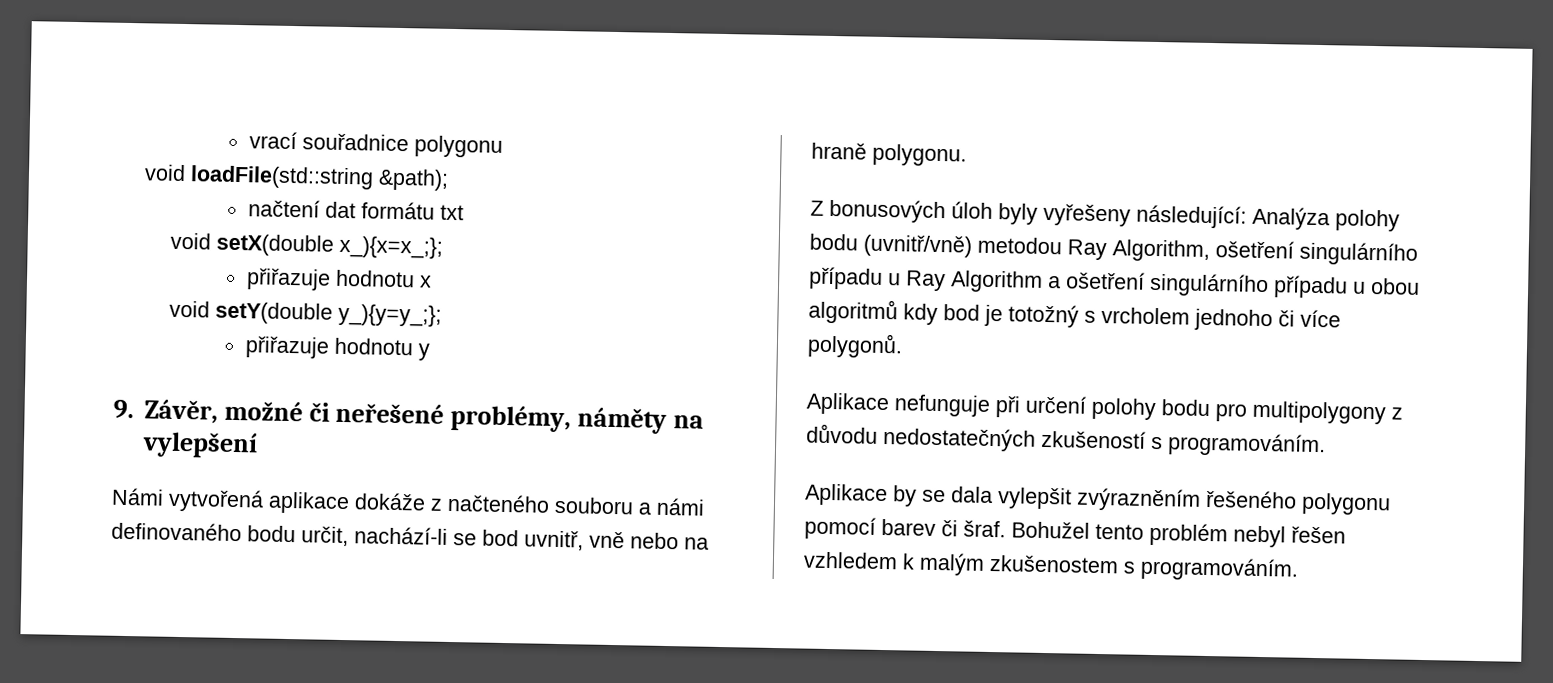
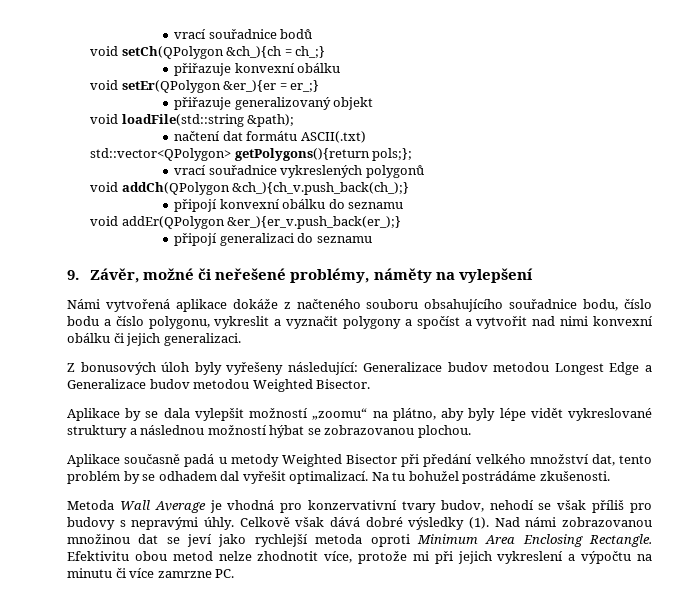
[248,131,503,158] vrací souřadnice polygonu -> [174,29,313,39] [90,46,326,59] [174,63,341,76] [90,80,320,93] [174,97,374,110] vrací souřadnice bodů // void setCh(QPolygon &ch_){ch = ch_;} // přiřazuje konvexní obálku // void setEr(QPolygon &er_){er = er_;} // přiřazuje generalizovaný objekt
[439,204,464,221] [169,232,443,259] [245,268,432,291] [168,300,442,327] [244,336,430,361] txt // void setX(double x_){x=x_;}; // přiřazuje hodnotu x // void setY(double y_){y=y_;}; // přiřazuje hodnotu y -> [300,131,366,143] [90,148,413,161] [174,165,424,178] [90,182,410,195] [174,199,404,212] [90,216,402,229] [174,233,372,246] ASCII(.txt) // std::vector<QPolygon> getPolygons(){return pols;}; // vrací souřadnice vykreslených polygonů // void addCh(QPolygon &ch_){ch_v.push_back(ch_);} // připojí konvexní obálku do seznamu // void addEr(QPolygon &er_){er_v.push_back(er_);} // připojí generalizaci do seznamu
[638,497,705,516] [111,521,709,551] [811,142,967,167] a námi definovaného bodu určit, nachází-li se bod uvnitř, vně nebo na hraně polygonu. -> [424,299,652,312] [67,316,653,329] [67,333,241,346] obsahujícího souřadnice bodu, číslo bodu a číslo polygonu, vykreslit a vyznačit polygony a spočíst a vytvořit nad nimi konvexní obálku či jejich generalizaci.
[1252,206,1400,232] [809,233,1418,266] [808,266,1420,299] [808,298,1341,332] [807,332,903,359] [806,392,1403,425] [806,423,1326,458] Analýza polohy bodu (uvnitř/vně) metodou Ray Algorithm, ošetření singulárního případu u Ray Algorithm a ošetření singulárního případu u obou algoritmů kdy bod je totožný s vrcholem jednoho či více polygonů. // Aplikace nefunguje při určení polohy bodu pro multipolygony z důvodu nedostatečných zkušeností s programováním. -> [363,362,652,375] [67,379,371,392] Generalizace budov metodou Longest Edge a Generalizace budov metodou Weighted Bisector.
[1076,487,1391,516] [804,516,1346,548] [803,551,1299,582] zvýrazněním řešeného polygonu pomocí barev či šraf. Bohužel tento problém nebyl řešen vzhledem k malým zkušenostem s programováním. -> [249,408,652,421] [67,425,471,438] [67,454,652,467] [67,471,610,484] [67,500,652,513] [67,517,652,530] [67,534,653,547] [67,551,653,564] [67,568,235,578] možností „zoomu“ na plátno, aby byly lépe vidět vykreslované struktury a následnou možností hýbat se zobrazovanou plochou. // Aplikace současně padá u metody Weighted Bisector při předání velkého množství dat, tento problém by se odhadem dal vyřešit optimalizací. Na tu bohužel postrádáme zkušenosti. // Metoda Wall Average je vhodná pro konzervativní tvary budov, nehodí se však příliš pro budovy s nepravými úhly. Celkově však dává dobré výsledky (1). Nad námi zobrazovanou množinou dat se jeví jako rychlejší metoda oproti Minimum Area Enclosing Rectangle. Efektivitu obou metod nelze zhodnotit více, protože mi při jejich vykreslení a výpočtu na minutu či více zamrzne PC.

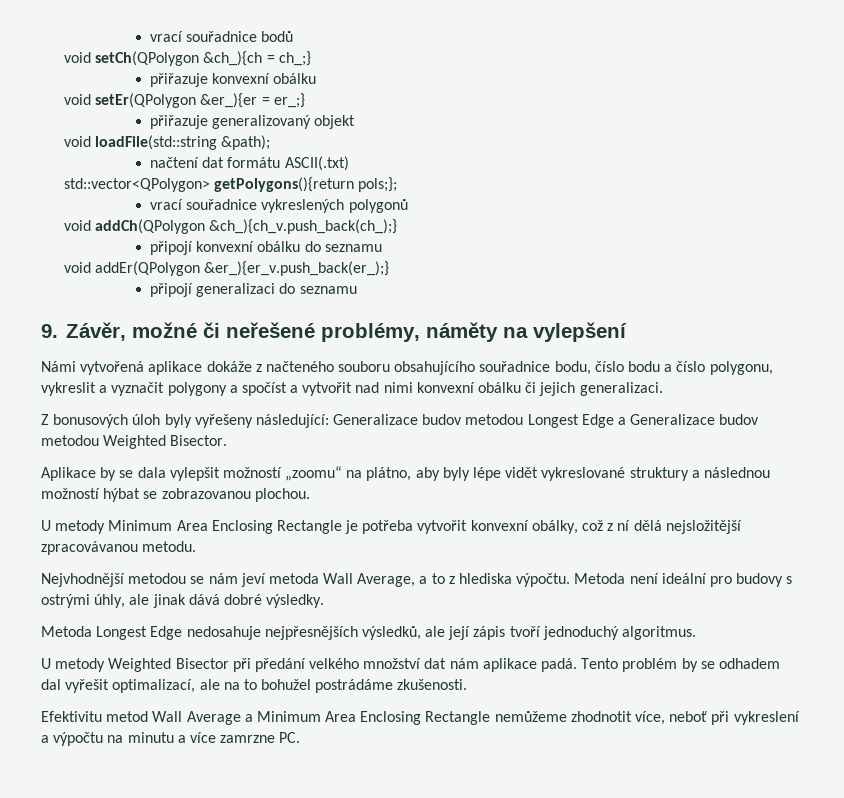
[67,454,227,467] Aplikace současně padá u -> [41,520,742,534] [41,541,197,555] [41,573,793,587] [41,594,325,608] [41,626,697,640] [41,658,51,669] U metody Minimum Area Enclosing Rectangle je potřeba vytvořit konvexní obálky, což z ní dělá nejsložitější zpracovávanou metodu. // Nejvhodnější metodou se nám jeví metoda Wall Average, a to z hlediska výpočtu. Metoda není ideální pro budovy s ostrými úhly, ale jinak dává dobré výsledky. // Metoda Longest Edge nedosahuje nejpřesnějších výsledků, ale její zápis tvoří jednoduchý algoritmus. // U
[591,454,652,466] dat, tento -> [424,658,619,672] dat nám aplikace padá. Tento
[289,471,406,484] optimalizací. Na tu -> [112,679,257,693] optimalizací, ale na to
[67,500,652,513] [67,517,652,530] [67,534,653,547] [67,551,492,564] Metoda Wall Average je vhodná pro konzervativní tvary budov, nehodí se však příliš pro budovy s nepravými úhly. Celkově však dává dobré výsledky (1). Nad námi zobrazovanou množinou dat se jeví jako rychlejší metoda oproti Minimum Area Enclosing Rectangle. Efektivitu obou metod nelze zhodnotit více, protože mi při jejich -> [41,711,730,725] Efektivitu metod Wall Average a Minimum Area Enclosing Rectangle nemůžeme zhodnotit více, neboť při
[115,568,126,578] či -> [177,735,186,743] a

